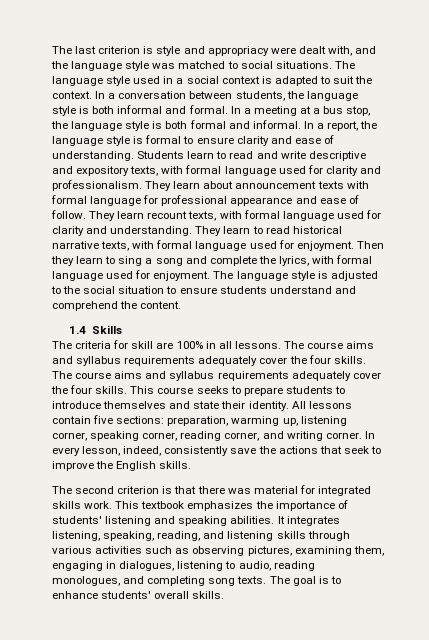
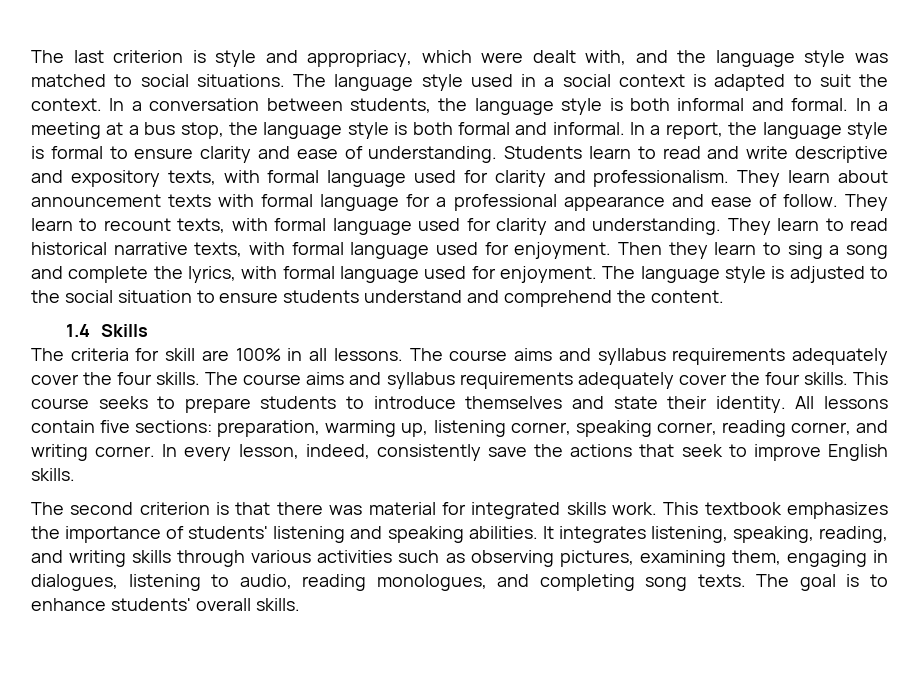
[207,46,269,56] appropriacy -> [307,50,472,67] appropriacy, which
(159, 199) none -> [436,197,447,207] a
(145, 215) none -> [79,218,98,231] to
[96,461,114,469] the -> (821, 452) none
[227,531,274,541] listening -> [69,550,127,567] writing

